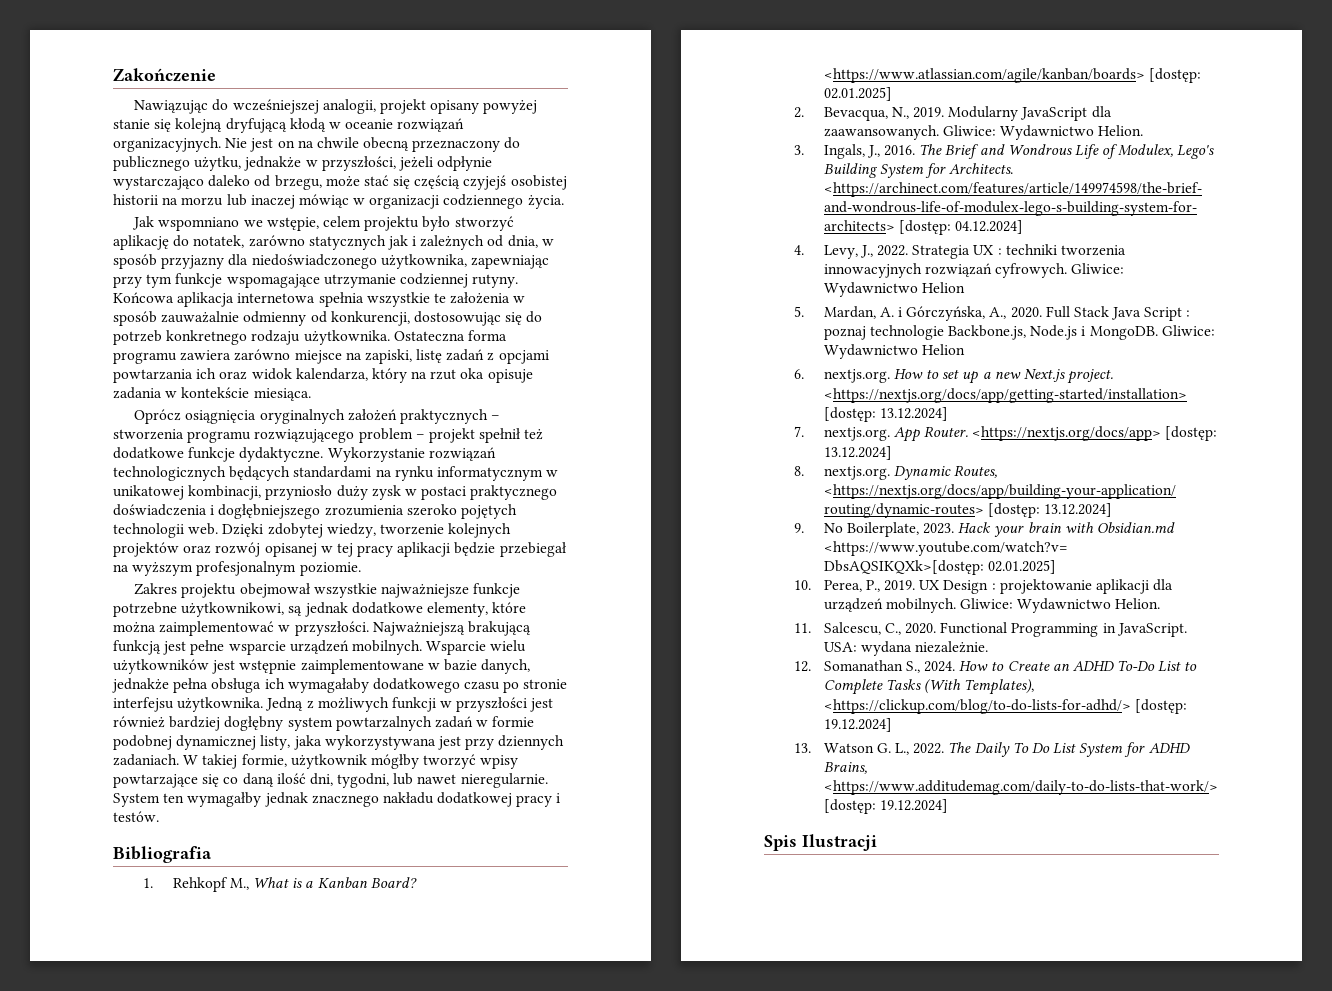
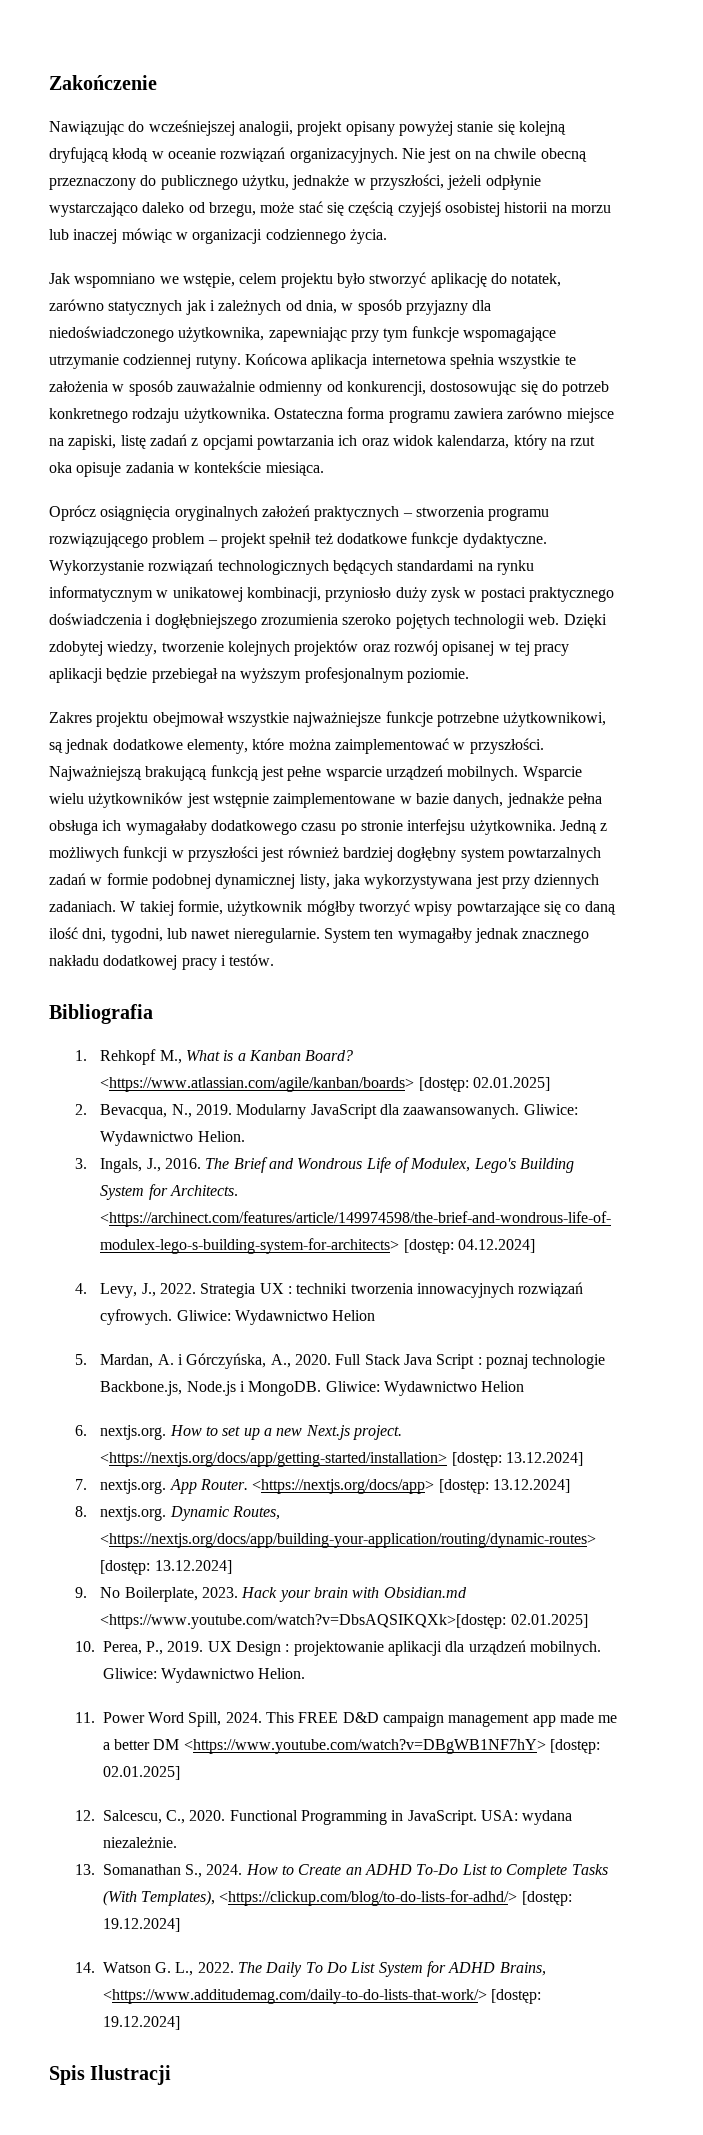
(811, 628) none -> [102,1712,618,1727] [102,1739,601,1754] [102,1766,180,1780] [74,1810,95,1821] Power Word Spill, 2024. This FREE D&D campaign management app made me a better DM <https://www.youtube.com/watch?v=DBgWB1NF7hY> [dostęp: 02.01.2025] // 12.
[793,661,811,672] 12. -> [74,1864,95,1875] 13.
[793,743,811,753] 13. -> [74,1962,95,1973] 14.

